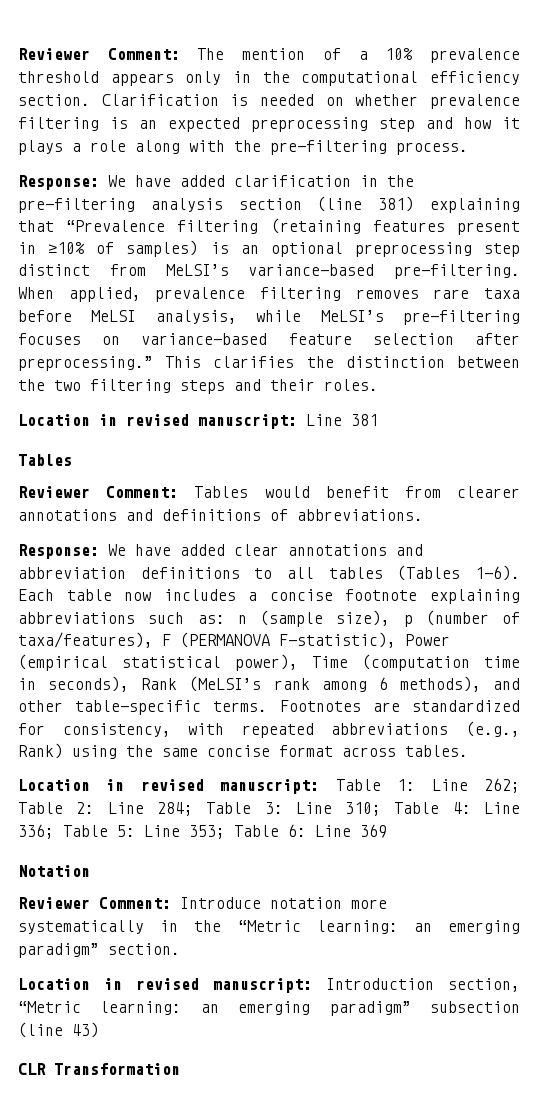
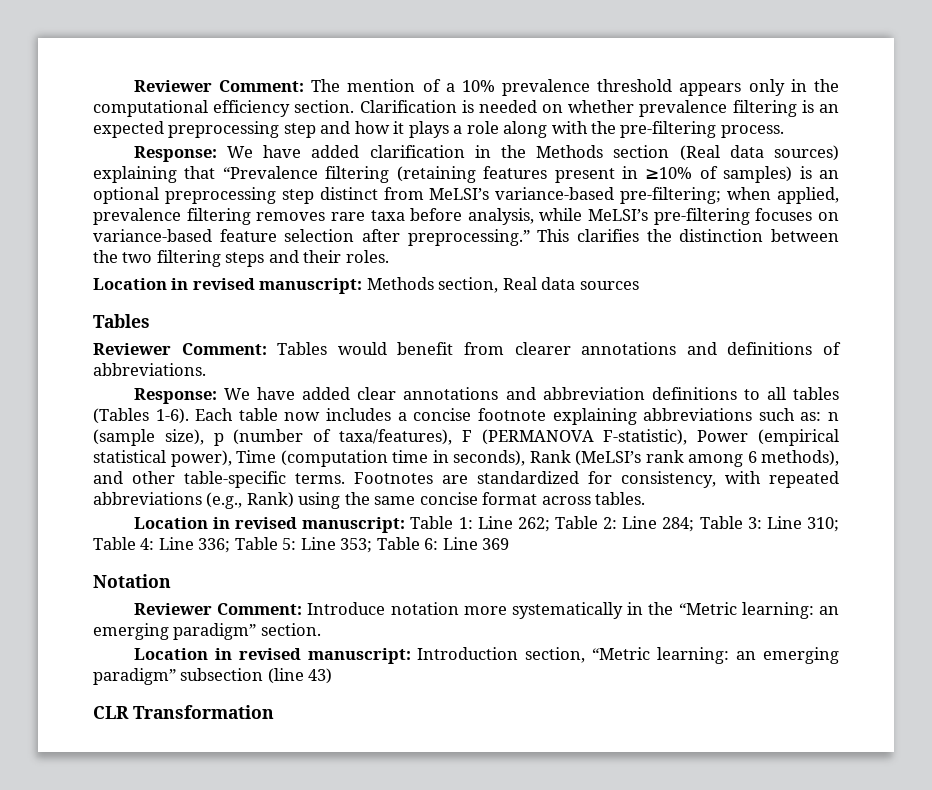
[18,196,415,213] pre-filtering analysis section (line 381) -> [536,145,839,161] Methods section (Real data sources)
[394,264,520,279] [18,287,54,299] pre-filtering. When -> [620,187,772,204] pre-filtering; when
[91,310,137,322] MeLSI -> (463, 214) none
[306,414,378,426] Line 381 -> [366,277,639,293] Methods section, Real data sources

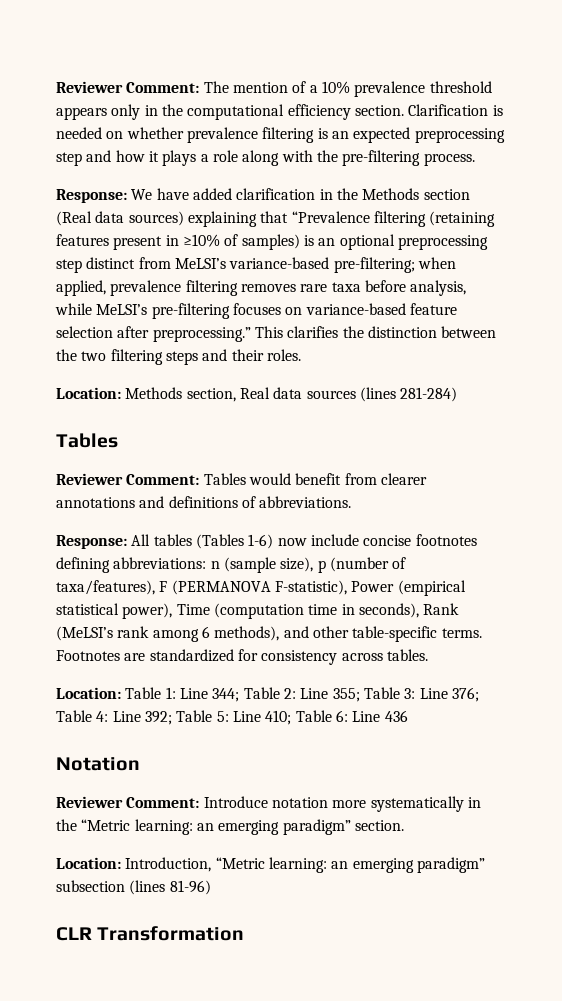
[93,278,363,294] Location in revised manuscript: -> [56,387,121,399] Location:
(639, 285) none -> [359,387,458,402] (lines 281-284)
[223,387,840,400] [93,408,822,425] We have added clear annotations and abbreviation definitions to all tables (Tables 1-6). Each table now includes a concise footnote explaining abbreviations such as: -> [131,534,477,549] [56,557,207,573] All tables (Tables 1-6) now include concise footnotes defining abbreviations:
[621,471,839,488] [93,492,646,509] [133,517,406,533] consistency, with repeated abbreviations (e.g., Rank) using the same concise format across tables. // Location in revised manuscript: -> [261,649,428,665] [56,687,121,699] consistency across tables. // Location:
[517,517,550,532] 262; -> [212,688,240,702] 344;
[662,517,695,532] 284; -> [332,688,360,702] 355;
[806,517,839,532] 310; -> [451,687,479,702] 376;
[198,538,231,553] 336; -> [144,711,172,725] 392;
[340,538,373,553] 353; -> [265,710,292,725] 410;
[482,538,510,550] 369 -> [384,710,408,722] 436
[133,647,586,664] Location in revised manuscript: Introduction section, -> [56,857,212,872] Location: Introduction,
[267,668,333,684] (line 43) -> [129,880,211,895] (lines 81-96)

